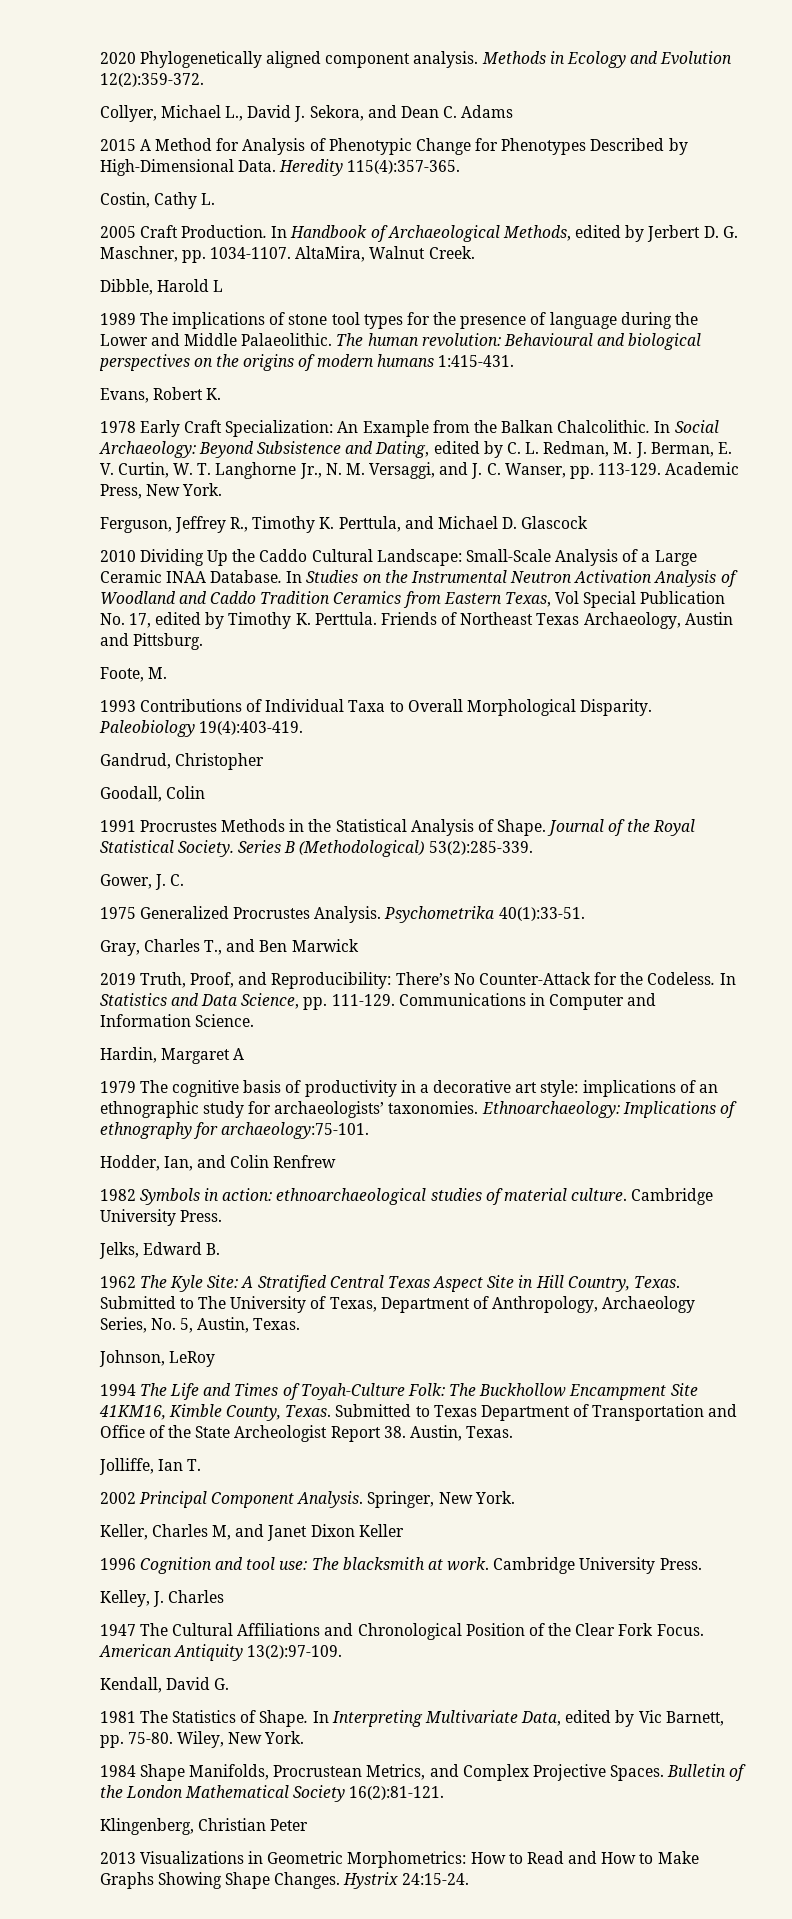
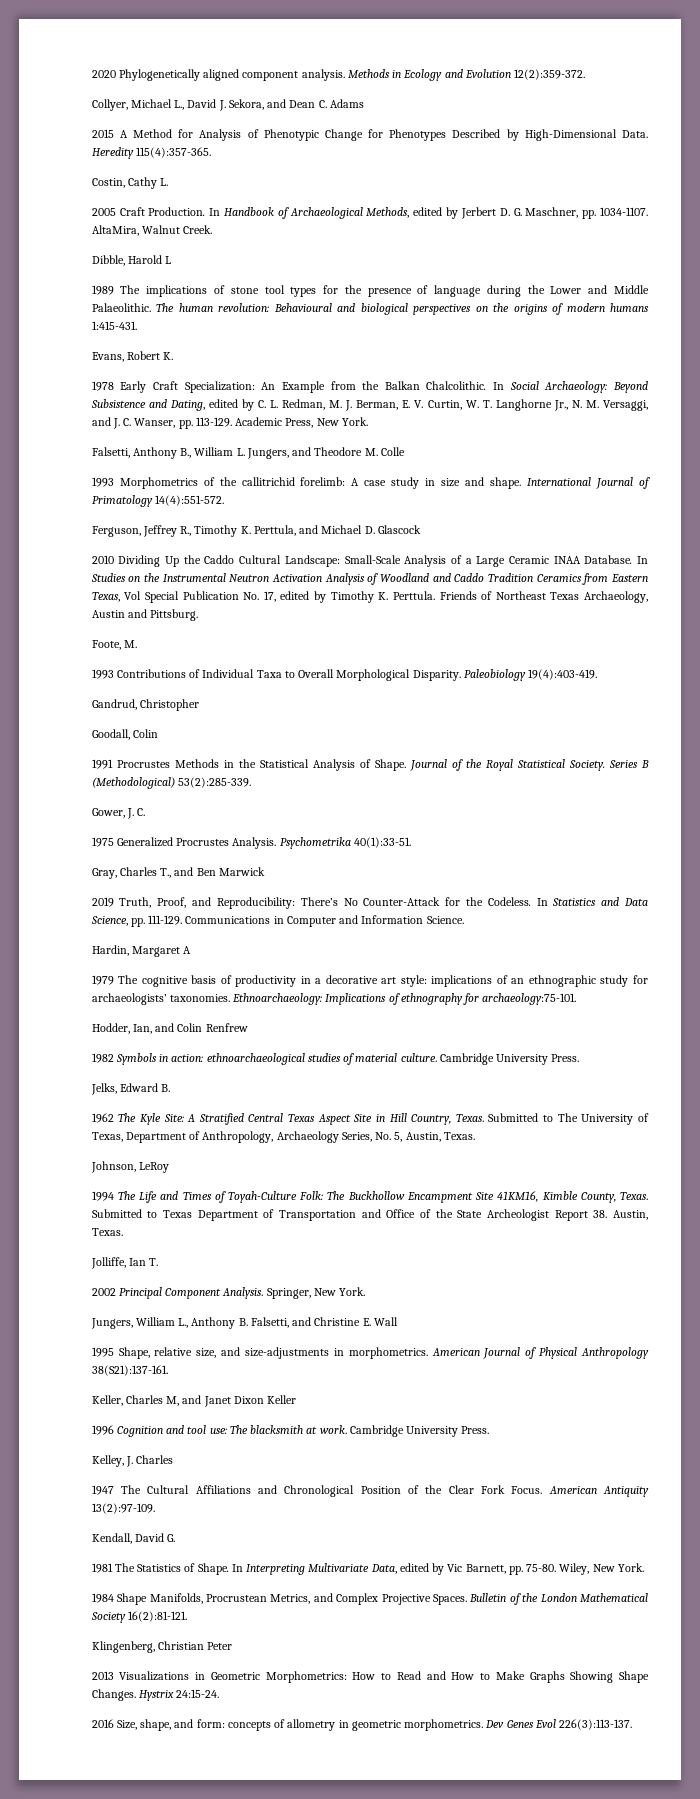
(222, 489) none -> [91,447,405,459] [91,477,651,489] [91,495,224,507] // Falsetti, Anthony B., William L. Jungers, and Theodore M. Colle // 1993 Morphometrics of the callitrichid forelimb: A case study in size and shape. International Journal of Primatology 14(4):551-572.
(515, 1497) none -> [90,1317,398,1329] [91,1347,650,1359] [91,1365,168,1376] // Jungers, William L., Anthony B. Falsetti, and Christine E. Wall // 1995 Shape, relative size, and size-adjustments in morphometrics. American Journal of Physical Anthropology 38(S21):137-161.
(469, 1879) none -> [91,1719,633,1731] // 2016 Size, shape, and form: concepts of allometry in geometric morphometrics. Dev Genes Evol 226(3):113-137.

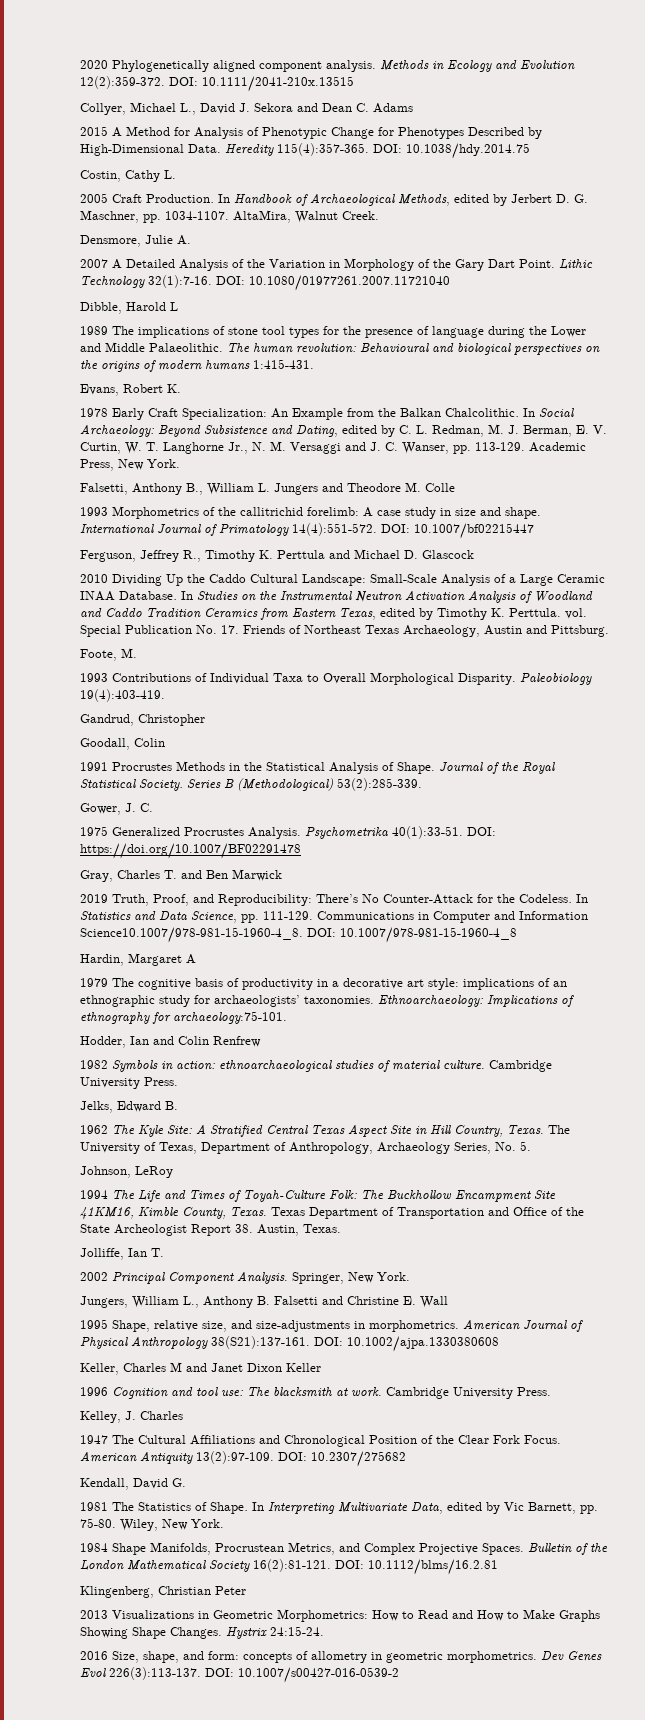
(586, 74) none -> [168,76,354,92] DOI: 10.1111/2041-210x.13515
[228,99,264,110] Sekora, -> [253,103,293,112] Sekora
(211, 152) none -> [372,143,530,159] DOI: 10.1038/hdy.2014.75
(213, 229) none -> [79,235,191,247] [79,258,593,271] [79,275,450,291] // Densmore, Julie A. // 2007 A Detailed Analysis of the Variation in Morphology of the Gary Dart Point. Lithic Technology 32(1):7-16. DOI: 10.1080/01977261.2007.11721040
[602,400,648,411] Versaggi, -> [289,442,341,454] Versaggi
[246,448,289,459] Jungers, -> [273,483,318,495] Jungers
(224, 500) none -> [380,523,534,539] DOI: 10.1007/bf02215447
[253,525,296,536] Perttula, -> [276,550,325,559] Perttula
[124,591,276,603] Vol Special Publication No. 17, -> (376, 614) none
(435, 595) none -> [564,608,587,619] [79,625,239,637] vol. Special Publication No. 17.
(411, 842) none -> [466,827,496,836] [79,843,301,859] DOI: https://doi.org/10.1007/BF02291478
[160,868,172,878] T., -> [163,870,177,879] T.
[426,916,464,924] Science. -> [79,927,517,943] Science10.1007/978-981-15-1960-4_8. DOI: 10.1007/978-981-15-1960-4_8
[132,1024,152,1034] Ian, -> [129,1036,149,1045] Ian
[488,1113,554,1122] Submitted to -> (544, 1129) none
[394,1132,475,1142] 5, Austin, Texas. -> [519,1141,531,1151] 5.
[91,1209,158,1218] Submitted to -> (267, 1211) none
[250,1317,289,1328] Falsetti, -> [273,1296,318,1305] Falsetti
(168, 1370) none -> [313,1336,499,1352] DOI: 10.1002/ajpa.1330380608
[166,1396,180,1406] M, -> [169,1362,182,1372] M
(155, 1508) none -> [277,1451,406,1467] DOI: 10.2307/275682
(187, 1616) none -> [334,1559,498,1575] DOI: 10.1112/blms/16.2.81
(633, 1724) none -> [204,1667,399,1683] DOI: 10.1007/s00427-016-0539-2

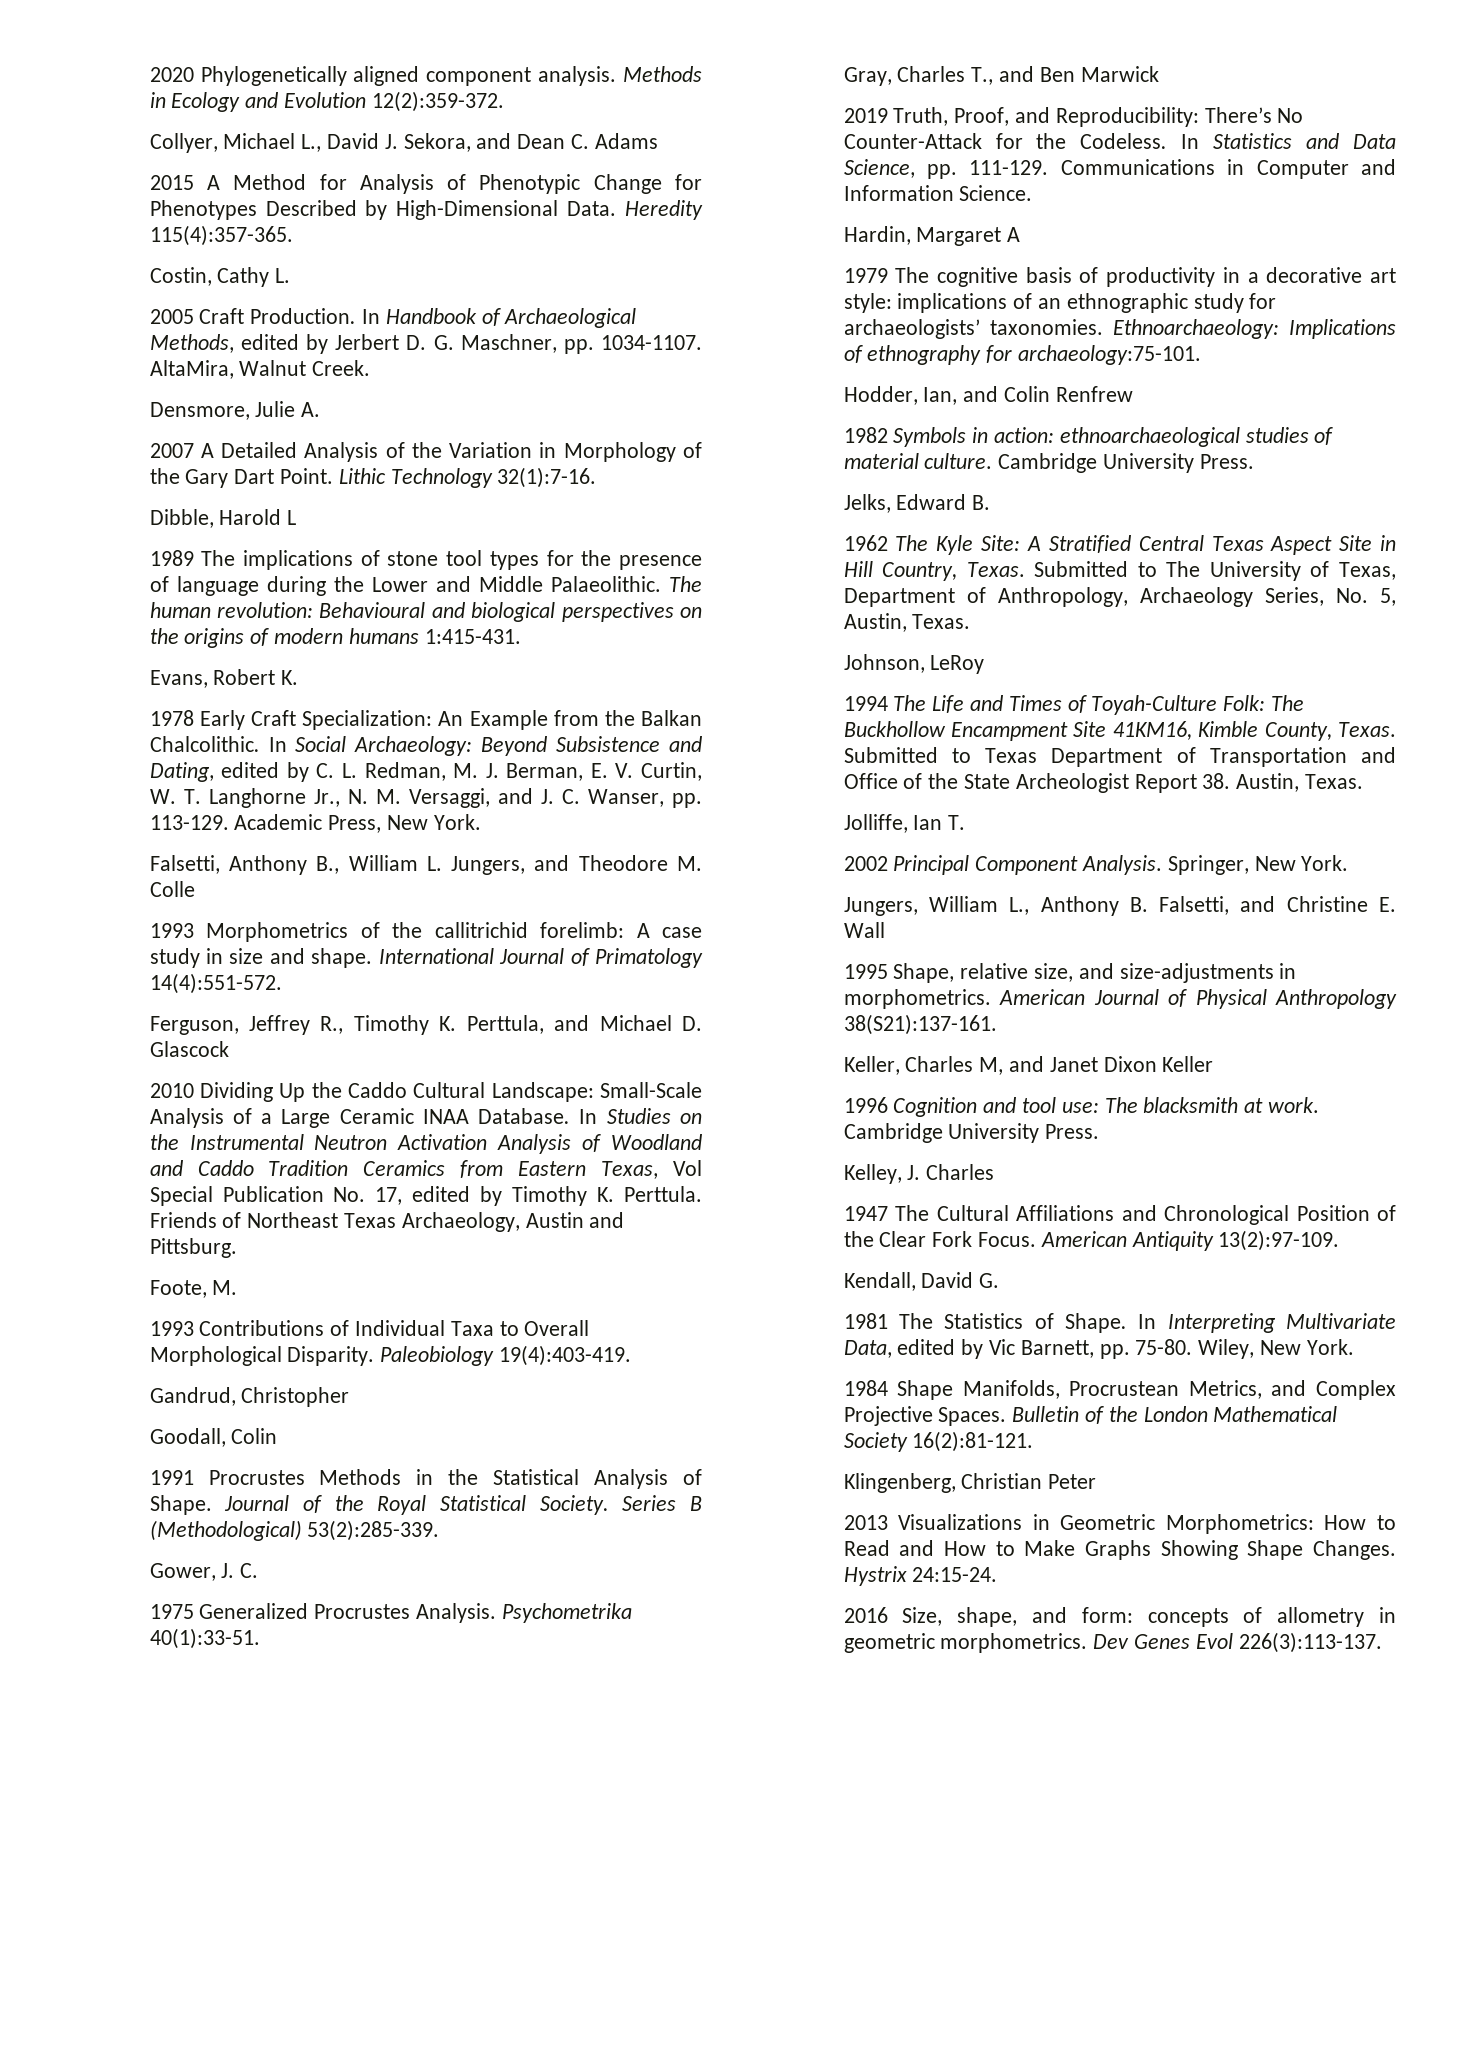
[168,76,354,92] DOI: 10.1111/2041-210x.13515 -> (504, 101) none
[253,103,293,112] Sekora -> [403,133,471,152] Sekora,
[372,143,530,159] DOI: 10.1038/hdy.2014.75 -> (293, 235) none
[215,275,450,291] DOI: 10.1080/01977261.2007.11721040 -> (597, 477) none
[289,442,341,454] Versaggi -> [408,788,490,808] Versaggi,
[273,483,318,495] Jungers -> [451,856,526,875] Jungers,
[380,523,534,539] DOI: 10.1007/bf02215447 -> (282, 983) none
[276,550,325,559] Perttula -> [466,1015,544,1034] Perttula,
(376, 614) none -> [673,1160,702,1176] [149,1186,403,1206] Vol Special Publication No. 17,
[564,608,587,619] [79,625,239,637] vol. Special Publication No. 17. -> (702, 1194) none
[466,827,496,836] [79,843,301,859] DOI: https://doi.org/10.1007/BF02291478 -> (260, 1638) none
[163,870,177,879] T. -> [971,67,994,85] T.,
[79,927,517,943] Science10.1007/978-981-15-1960-4_8. DOI: 10.1007/978-981-15-1960-4_8 -> [959,185,1033,201] Science.
[129,1036,149,1045] Ian -> [923,387,958,405] Ian,
(544, 1129) none -> [1034,561,1157,577] Submitted to
[519,1141,531,1151] 5. -> [1380,588,1396,606] [843,613,971,632] 5, Austin, Texas.
(267, 1211) none -> [843,747,971,763] Submitted to
[273,1296,318,1305] Falsetti -> [1159,896,1230,915] Falsetti,
[313,1336,499,1352] DOI: 10.1002/ajpa.1330380608 -> (997, 1024) none
[169,1362,182,1372] M -> [979,1057,1004,1075] M,
[277,1451,406,1467] DOI: 10.2307/275682 -> (1340, 1240) none
[334,1559,498,1575] DOI: 10.1112/blms/16.2.81 -> (1034, 1441) none
[204,1667,399,1683] DOI: 10.1007/s00427-016-0539-2 -> (1382, 1642) none

